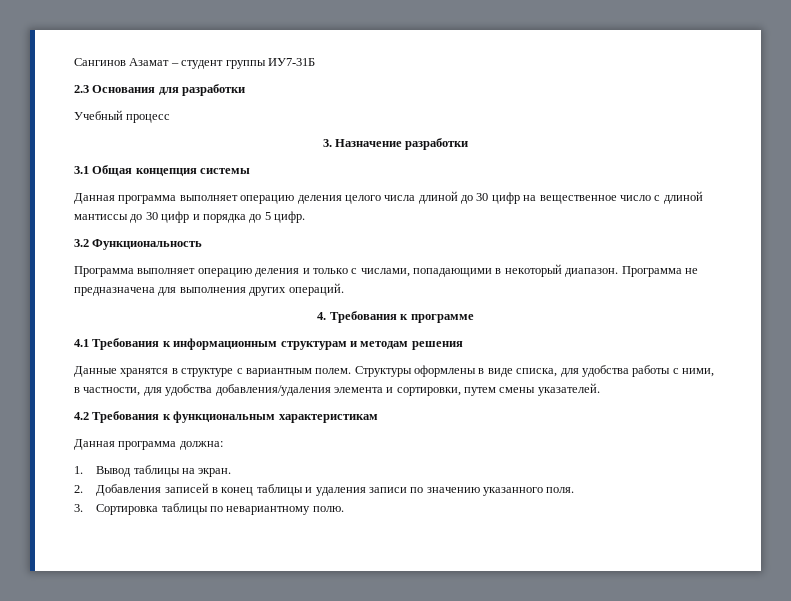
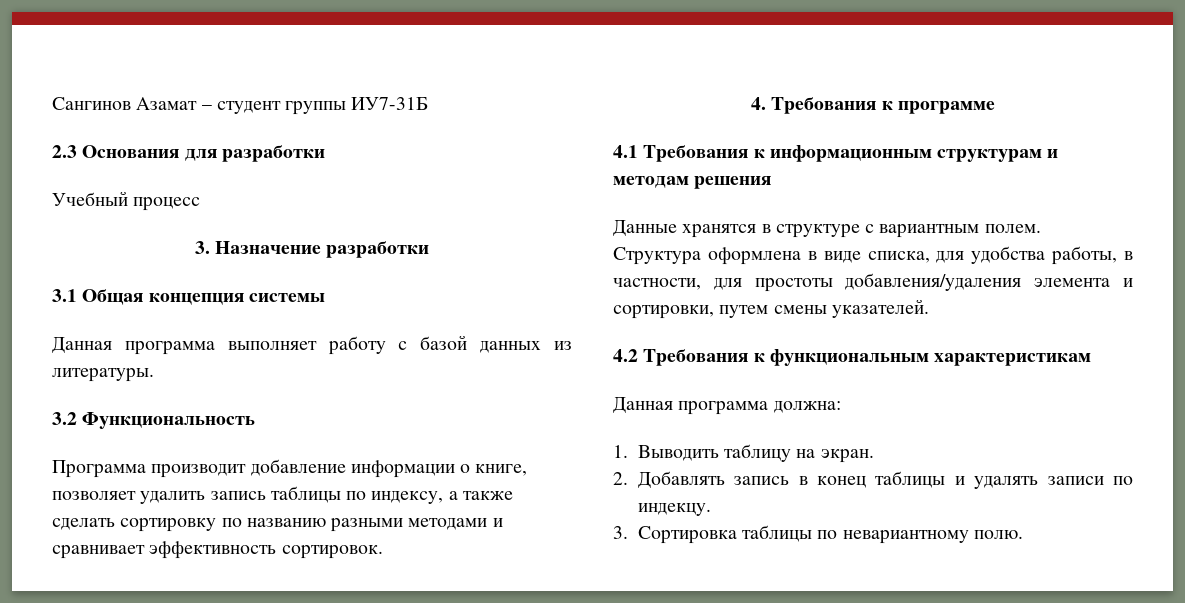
[240,191,703,204] [74,211,305,223] [74,239,203,250] [74,264,698,277] [74,283,344,296] операцию деления целого числа длиной до 30 цифр на вещественное число с длиной мантиссы до 30 цифр и порядка до 5 цифр. // 3.2 Функциональность // Программа выполняет операцию деления и только с числами, попадающими в некоторый диапазон. Программа не предназначена для выполнения других операций. -> [327,335,572,355] [52,368,154,382] [52,412,256,429] [52,459,528,478] [52,486,513,504] [52,518,503,532] [52,541,383,559] работу с базой данных из литературы. // 3.2 Функциональность // Программа производит добавление информации о книге, позволяет удалить запись таблицы по индексу, а также сделать сортировку по названию разными методами и сравнивает эффективность сортировок.
[354,365,476,377] Структуры оформлены -> [613,247,801,265] Структура оформлена
[632,365,714,377] работы с ними, -> [1051,246,1118,265] работы,
[165,384,213,396] удобства -> [754,278,833,292] простоты
[96,465,180,477] Вывод таблицы -> [637,444,792,462] Выводить таблицу
[96,483,209,496] Добавления записей -> [637,471,790,488] Добавлять запись
[315,487,366,496] удаления -> [974,476,1039,489] удалять
[426,487,575,496] значению указанного поля. -> [637,503,711,516] индекцу.

